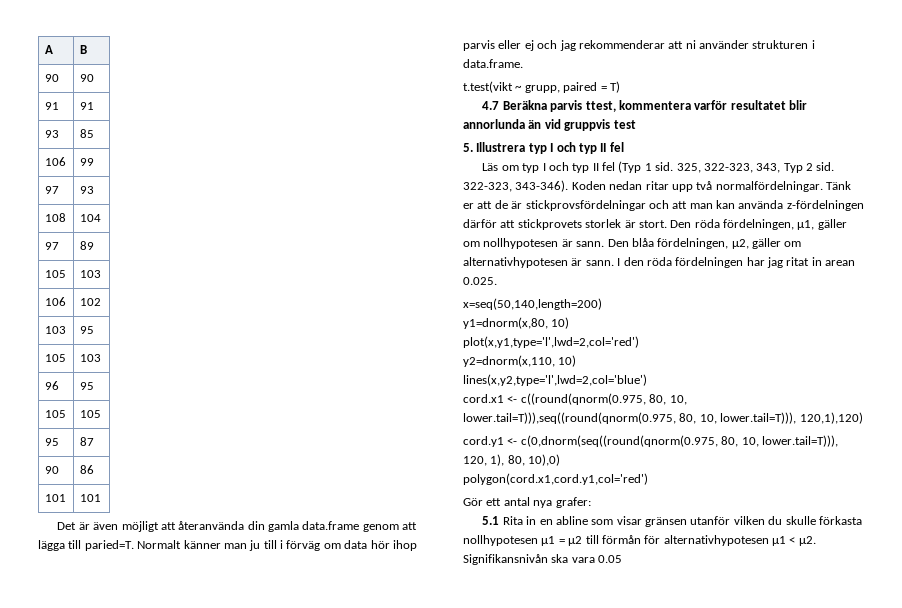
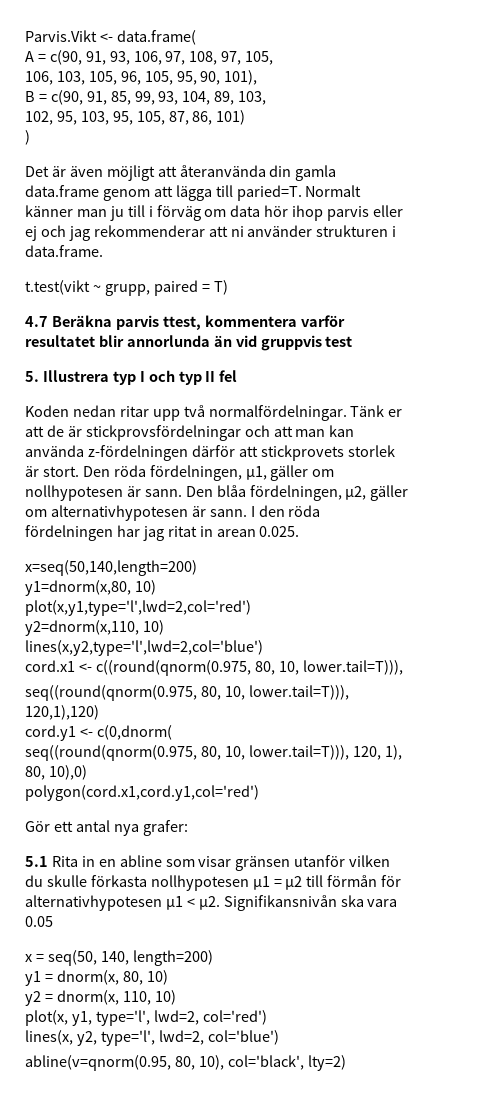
[44,45,53,54] [79,45,87,54] [44,74,59,82] [79,74,94,82] [44,102,59,110] [79,102,94,110] [44,130,59,138] [79,129,94,138] [44,157,66,166] [79,158,94,166] [44,186,59,194] [79,186,94,194] [44,213,66,222] [79,214,101,222] [44,242,59,250] [79,241,94,250] [44,270,66,278] [79,270,101,278] [44,297,66,306] [79,298,101,306] [44,326,66,334] [79,326,94,334] [44,354,66,362] [79,354,101,362] [44,381,59,390] [79,382,94,390] [44,410,66,418] [79,410,101,418] [44,438,59,446] [79,437,94,446] [44,466,59,474] [79,465,94,474] [44,494,66,502] [79,494,101,502] A | B // 90 | 90 // 91 | 91 // 93 | 85 // 106 | 99 // 97 | 93 // 108 | 104 // 97 | 89 // 105 | 103 // 106 | 102 // 103 | 95 // 105 | 103 // 96 | 95 // 105 | 105 // 95 | 87 // 90 | 86 // 101 | 101 -> [25,30,196,45] [25,50,274,65] [25,70,258,85] [25,90,267,105] [25,110,246,125] [25,130,30,145] Parvis.Vikt <- data.frame( // A = c(90, 91, 93, 106, 97, 108, 97, 105, // 106, 103, 105, 96, 105, 95, 90, 101), // B = c(90, 91, 85, 99, 93, 104, 89, 103, // 102, 95, 103, 95, 105, 87, 86, 101) // )
[482,161,835,173] [463,180,569,192] Läs om typ I och typ II fel (Typ 1 sid. 325, 322-323, 343, Typ 2 sid. 322-323, 343-346). -> (238, 376) none
[463,412,676,424] lower.tail=T))),seq((round(qnorm(0.975, -> [302,660,403,675] [25,685,197,701] lower.tail=T))), // seq((round(qnorm(0.975,
[520,435,718,447] c(0,dnorm(seq((round(qnorm(0.975, -> [96,725,172,740] [25,745,197,761] c(0,dnorm( // seq((round(qnorm(0.975,
(623, 559) none -> [25,950,213,966] [25,970,168,986] [25,990,176,1006] [25,1010,267,1026] [25,1030,279,1046] [25,1055,346,1071] // x = seq(50, 140, length=200) // y1 = dnorm(x, 80, 10) // y2 = dnorm(x, 110, 10) // plot(x, y1, type='l', lwd=2, col='red') // lines(x, y2, type='l', lwd=2, col='blue') // abline(v=qnorm(0.95, 80, 10), col='black', lty=2)

